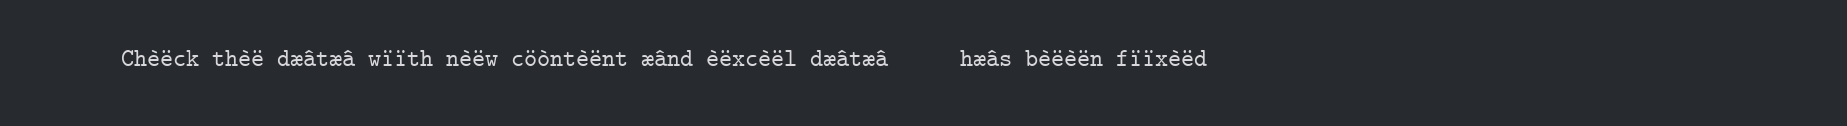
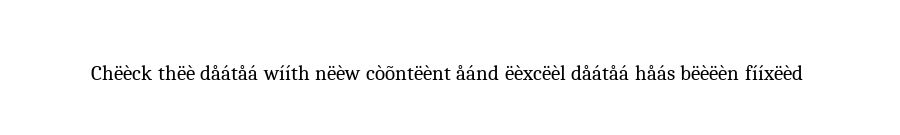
[121,49,1207,66] Chèëck thèë dæâtæâ wïïth nèëw cöòntèënt æând èëxcèël dæâtæâ hæâs bèëèën fïïxèëd -> [91,65,803,80] Chëèck thëè dåátåá wííth nëèw còõntëènt åánd ëèxcëèl dåátåá håás bëèëèn fííxëèd

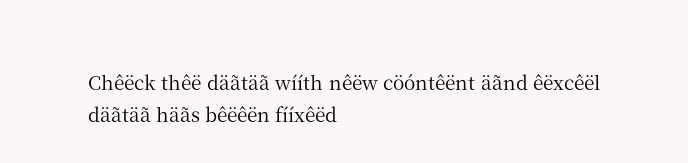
[91,65,803,80] Chëèck thëè dåátåá wííth nëèw còõntëènt åánd ëèxcëèl dåátåá håás bëèëèn fííxëèd -> [88,73,601,90] [88,106,338,122] Chêëck thêë däãtäã wííth nêëw cöóntêënt äãnd êëxcêël däãtäã häãs bêëêën fííxêëd

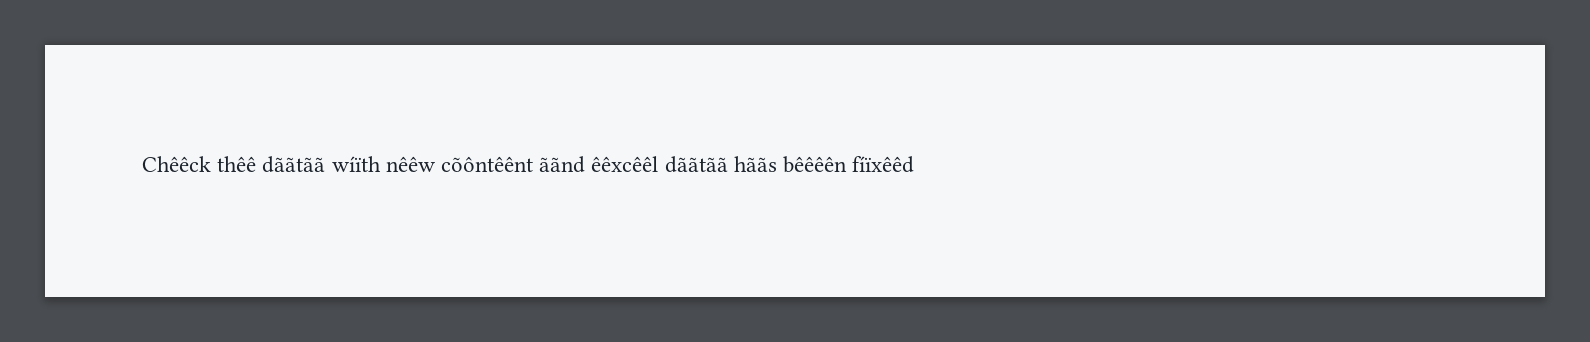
[88,73,601,90] [88,106,338,122] Chêëck thêë däãtäã wííth nêëw cöóntêënt äãnd êëxcêël däãtäã häãs bêëêën fííxêëd -> [142,156,915,173] Chêêck thêê dããtãã wíïth nêêw cõôntêênt ããnd êêxcêêl dããtãã hããs bêêêên fíïxêêd

